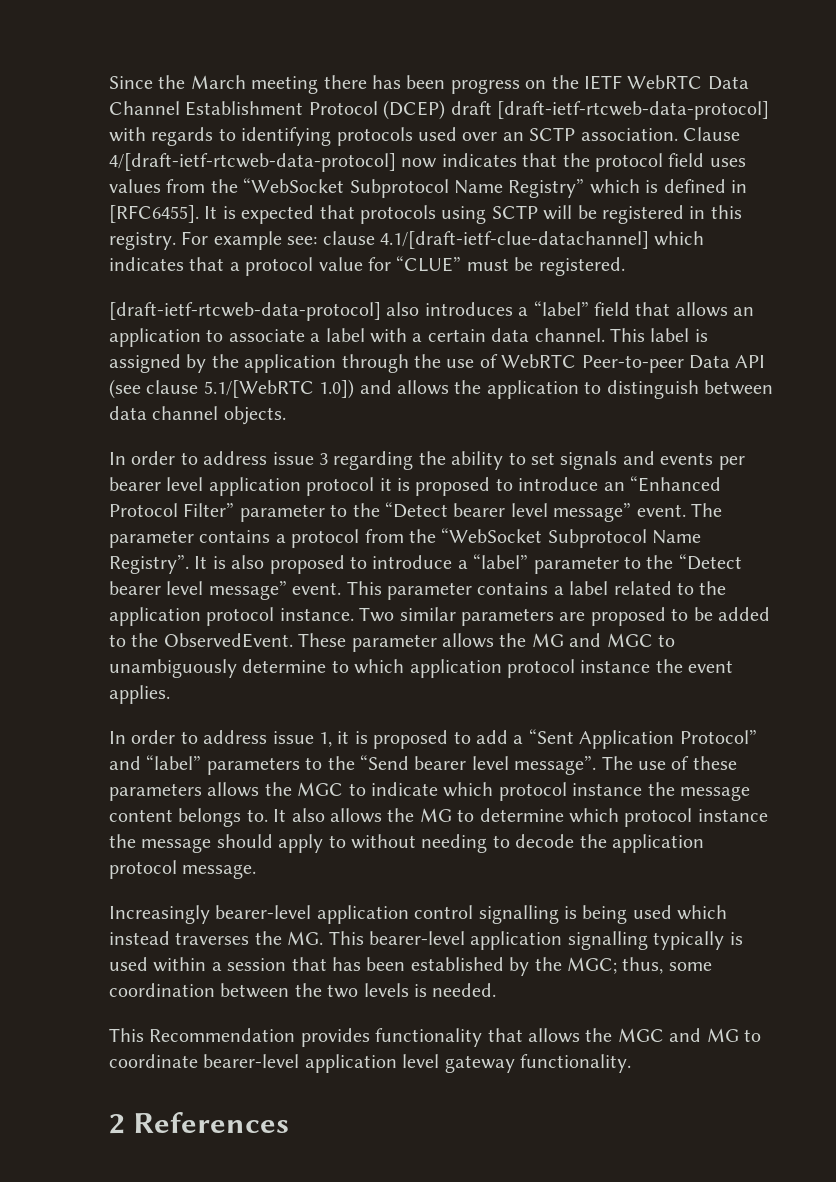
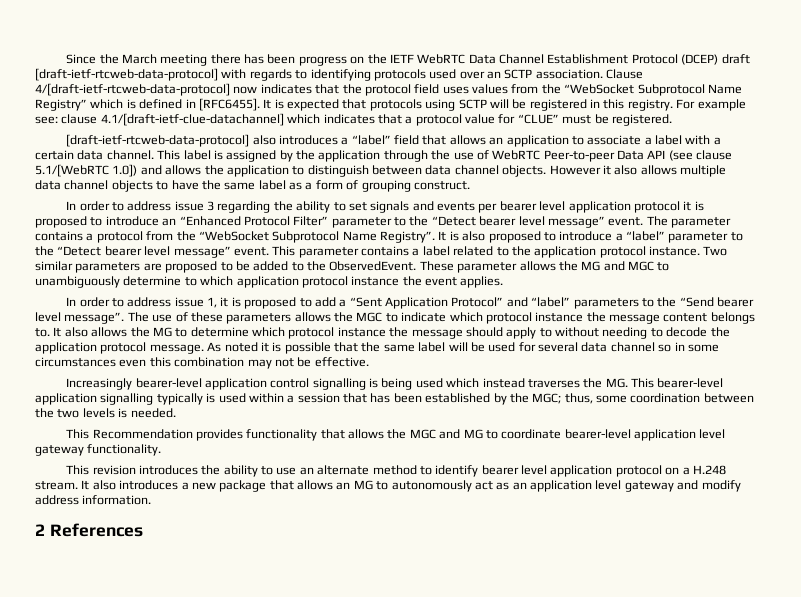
(286, 415) none -> [549,165,726,177] [35,180,470,192] However it also allows multiple data channel objects to have the same label as a form of grouping construct.
(257, 871) none -> [207,342,719,354] [35,357,369,369] As noted it is possible that the same label will be used for several data channel so in some circumstances even this combination may not be effective.
(631, 1063) none -> [66,465,726,477] [35,480,741,492] [35,495,152,505] // This revision introduces the ability to use an alternate method to identify bearer level application protocol on a H.248 stream. It also introduces a new package that allows an MG to autonomously act as an application level gateway and modify address information.

